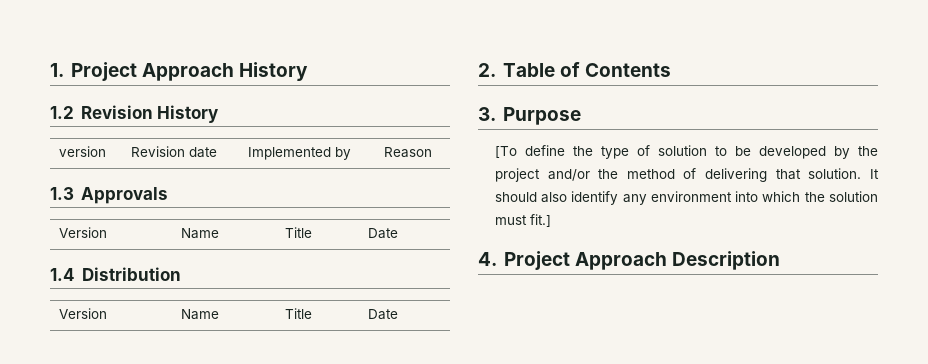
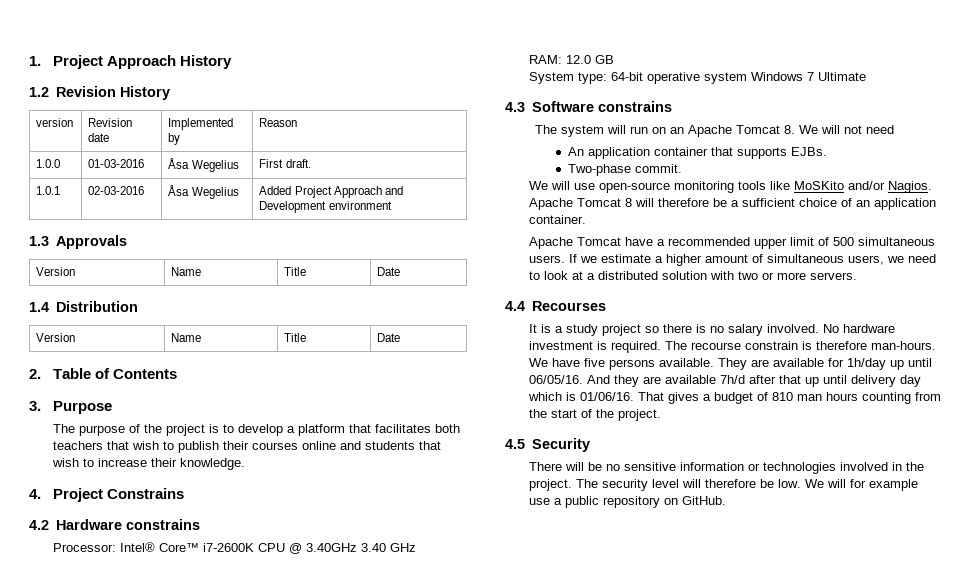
(432, 152) none -> [36,159,61,168] [88,159,145,168] [168,158,239,172] [259,159,311,168] [36,186,61,195] [88,186,145,195] [168,185,239,199] [259,186,403,198] [259,201,392,213] // 1.0.0 | 01-03-2016 | Åsa Wegelius | First draft. // 1.0.1 | 02-03-2016 | Åsa Wegelius | Added Project Approach and Development environment
[494,145,878,159] [494,168,879,182] [494,191,878,205] [494,214,551,227] [478,251,781,270] [To define the type of solution to be developed by the project and/or the method of delivering that solution. It should also identify any environment into which the solution must fit.] // 4. Project Approach Description -> [53,424,461,436] [53,441,442,453] [52,458,246,470] [29,488,185,502] [29,519,200,530] [53,542,417,554] [529,55,615,64] [529,72,867,84] [505,101,672,112] [535,125,895,137] [567,147,827,159] [567,164,682,176] [529,181,933,193] [529,198,937,210] [529,215,587,224] [529,237,936,249] [529,254,937,266] [529,271,858,280] [505,301,606,311] [529,324,896,336] [529,341,937,353] [529,358,933,370] [529,375,922,387] [528,392,942,404] [529,409,662,421] [505,438,590,452] [529,462,925,474] [529,479,919,491] [529,496,727,508] The purpose of the project is to develop a platform that facilitates both teachers that wish to publish their courses online and students that wish to increase their knowledge. // 4. Project Constrains // 4.2 Hardware constrains // Processor: Intel® Core™ i7-2600K CPU @ 3.40GHz 3.40 GHz // RAM: 12.0 GB // System type: 64-bit operative system Windows 7 Ultimate // 4.3 Software constrains // The system will run on an Apache Tomcat 8. We will not need // An application container that supports EJBs. // Two-phase commit. // We will use open-source monitoring tools like MoSKito and/or Nagios. Apache Tomcat 8 will therefore be a sufficient choice of an application container. // Apache Tomcat have a recommended upper limit of 500 simultaneous users. If we estimate a higher amount of simultaneous users, we need to look at a distributed solution with two or more servers. // 4.4 Recourses // It is a study project so there is no salary involved. No hardware investment is required. The recourse constrain is therefore man-hours. We have five persons available. They are available for 1h/day up until 06/05/16. And they are available 7h/d after that up until delivery day which is 01/06/16. That gives a budget of 810 man hours counting from the start of the project. // 4.5 Security // There will be no sensitive information or technologies involved in the project. The security level will therefore be low. We will for example use a public repository on GitHub.

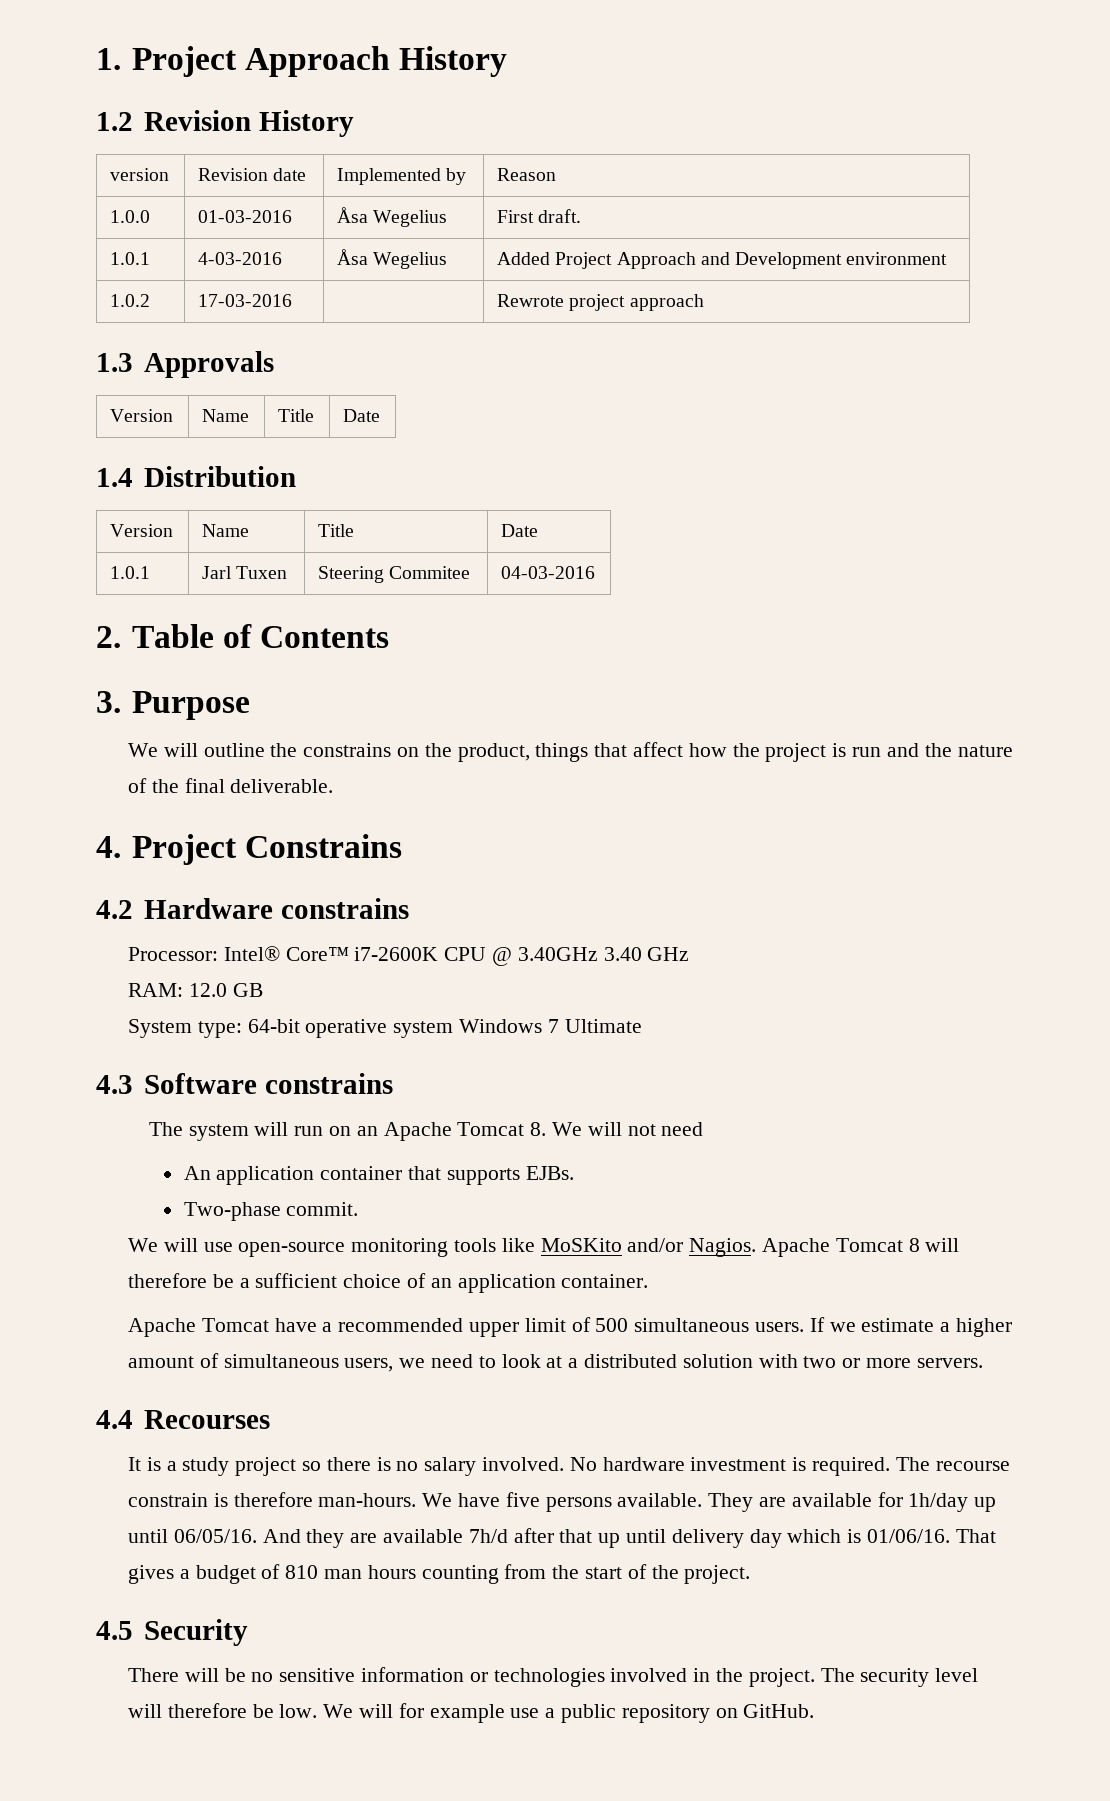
[88,186,145,195] 02-03-2016 -> [198,252,283,265] 4-03-2016
(392, 205) none -> [110,294,151,307] [198,294,293,307] [497,294,704,311] // 1.0.2 | 17-03-2016 | | Rewrote project approach
(401, 337) none -> [110,566,151,579] [202,566,288,579] [318,566,471,583] [501,566,596,579] // 1.0.1 | Jarl Tuxen | Steering Commitee | 04-03-2016
[53,424,461,436] [53,441,442,453] [52,458,246,470] The purpose of the project is to develop a platform that facilitates both teachers that wish to publish their courses online and students that wish to increase their knowledge. -> [128,742,1013,762] [128,778,334,793] We will outline the constrains on the product, things that affect how the project is run and the nature of the final deliverable.

